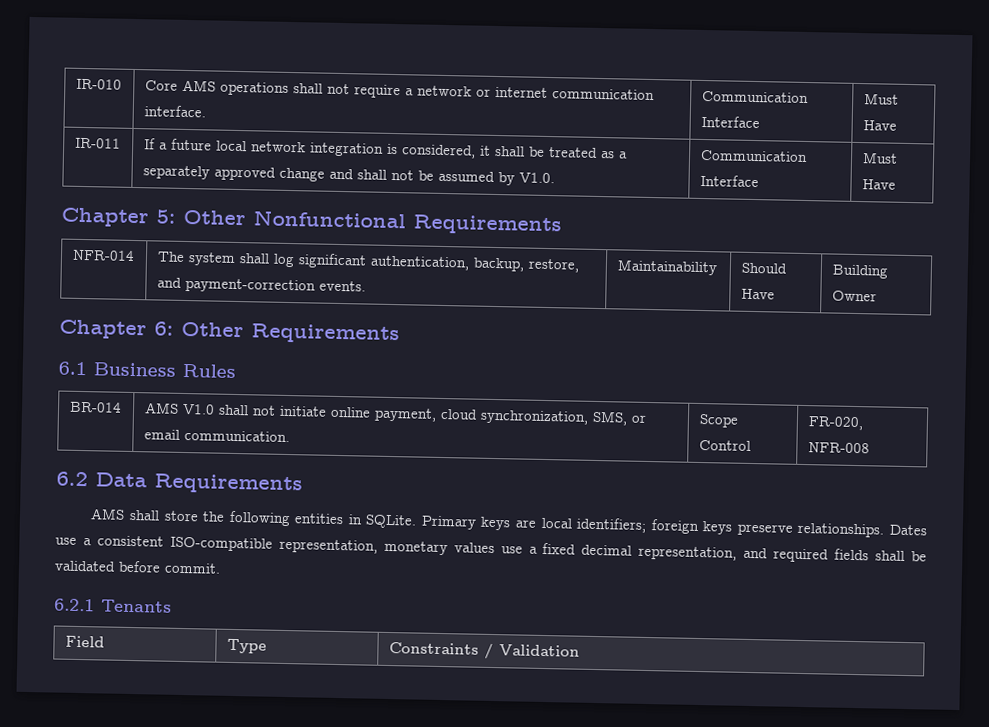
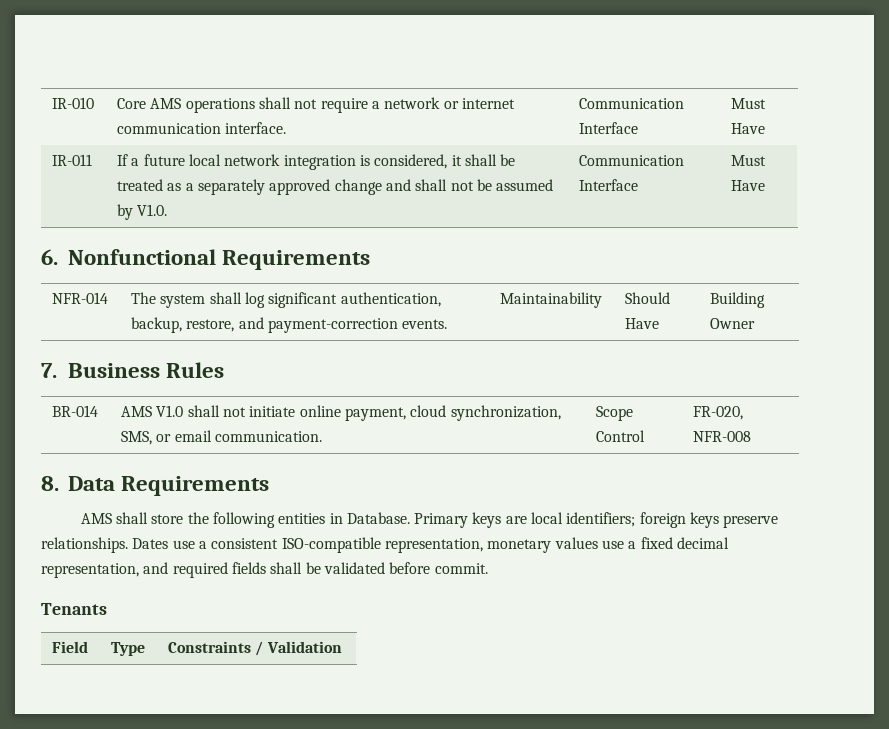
[61,207,246,228] Chapter 5: Other -> [41,249,58,265] 6.
[59,319,400,345] [58,361,87,376] Chapter 6: Other Requirements // 6.1 -> [41,363,57,378] 7.
[56,471,88,487] 6.2 -> [41,476,59,491] 8.
[365,514,418,529] SQLite. -> [346,512,410,524] Database.
[54,598,95,612] 6.2.1 -> (488, 568) none

